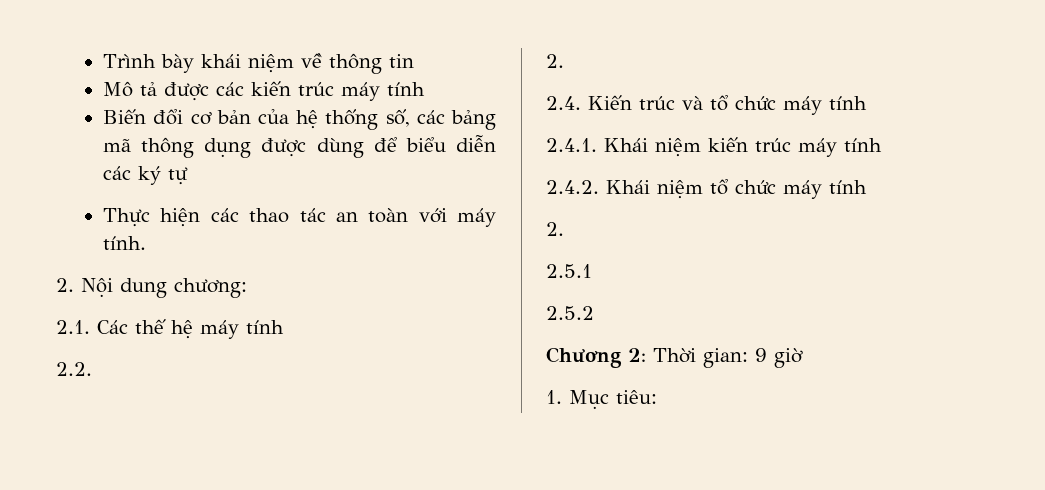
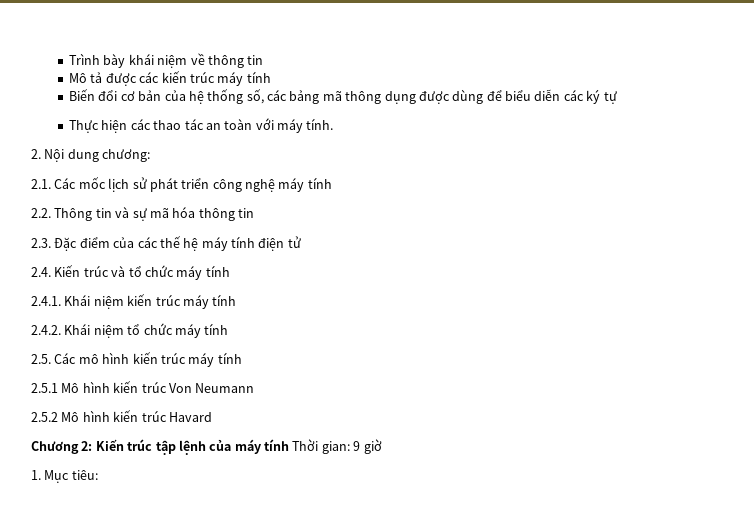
(128, 327) none -> [78,177,332,192] [31,207,254,221] [31,237,158,251] mốc lịch sử phát triển công nghệ máy tính // 2.2. Thông tin và sự mã hóa thông tin // 2.3. Đặc điểm của các
[56,362,92,376] [546,54,564,68] // 2.2. // 2. -> [258,236,301,251] điện tử
[546,222,564,236] [546,264,592,278] [546,306,594,320] [546,347,646,368] 2. // 2.5.1 // 2.5.2 // Chương 2: -> [31,352,242,367] [31,381,255,393] [31,410,212,422] [31,439,289,455] 2.5. Các mô hình kiến trúc máy tính // 2.5.1 Mô hình kiến trúc Von Neumann // 2.5.2 Mô hình kiến trúc Havard // Chương 2: Kiến trúc tập lệnh của máy tính

